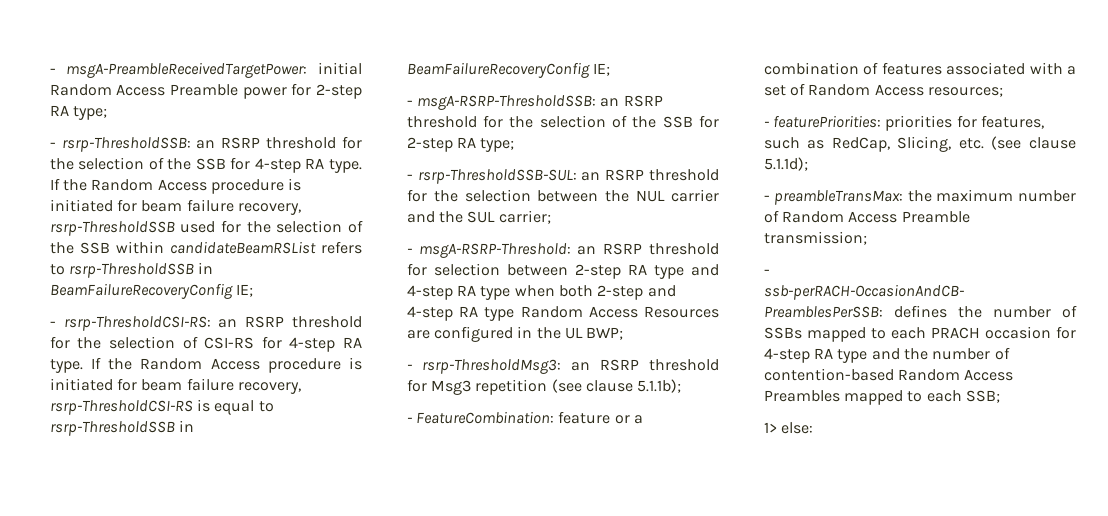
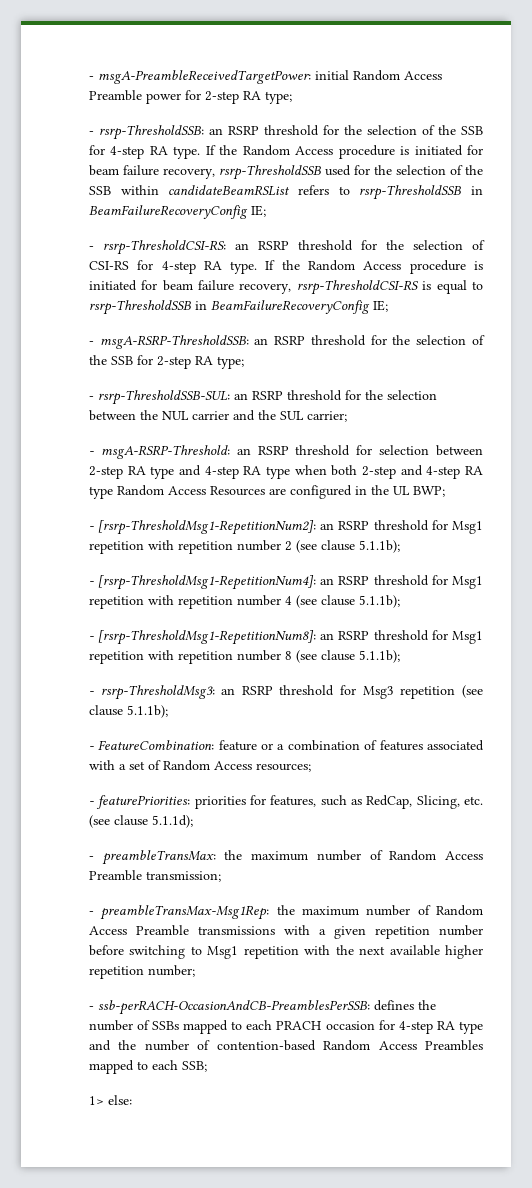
(624, 333) none -> [88,520,483,535] [88,540,400,554] [88,575,483,590] [88,595,400,609] [88,630,483,645] [88,650,400,664] // - [rsrp-ThresholdMsg1-RepetitionNum2]: an RSRP threshold for Msg1 repetition with repetition number 2 (see clause 5.1.1b); // - [rsrp-ThresholdMsg1-RepetitionNum4]: an RSRP threshold for Msg1 repetition with repetition number 4 (see clause 5.1.1b); // - [rsrp-ThresholdMsg1-RepetitionNum8]: an RSRP threshold for Msg1 repetition with repetition number 8 (see clause 5.1.1b);
(867, 238) none -> [88,905,484,920] [88,925,483,939] [88,945,484,959] [88,965,195,979] // - preambleTransMax-Msg1Rep: the maximum number of Random Access Preamble transmissions with a given repetition number before switching to Msg1 repetition with the next available higher repetition number;

